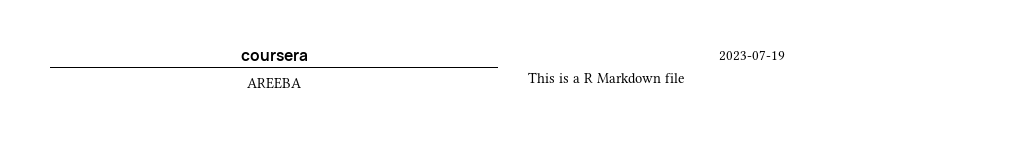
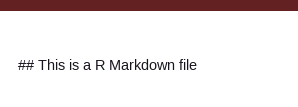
[240,51,308,61] [247,77,302,89] [719,50,785,61] coursera // AREEBA // 2023-07-19 // -> [18,60,34,70] ##

